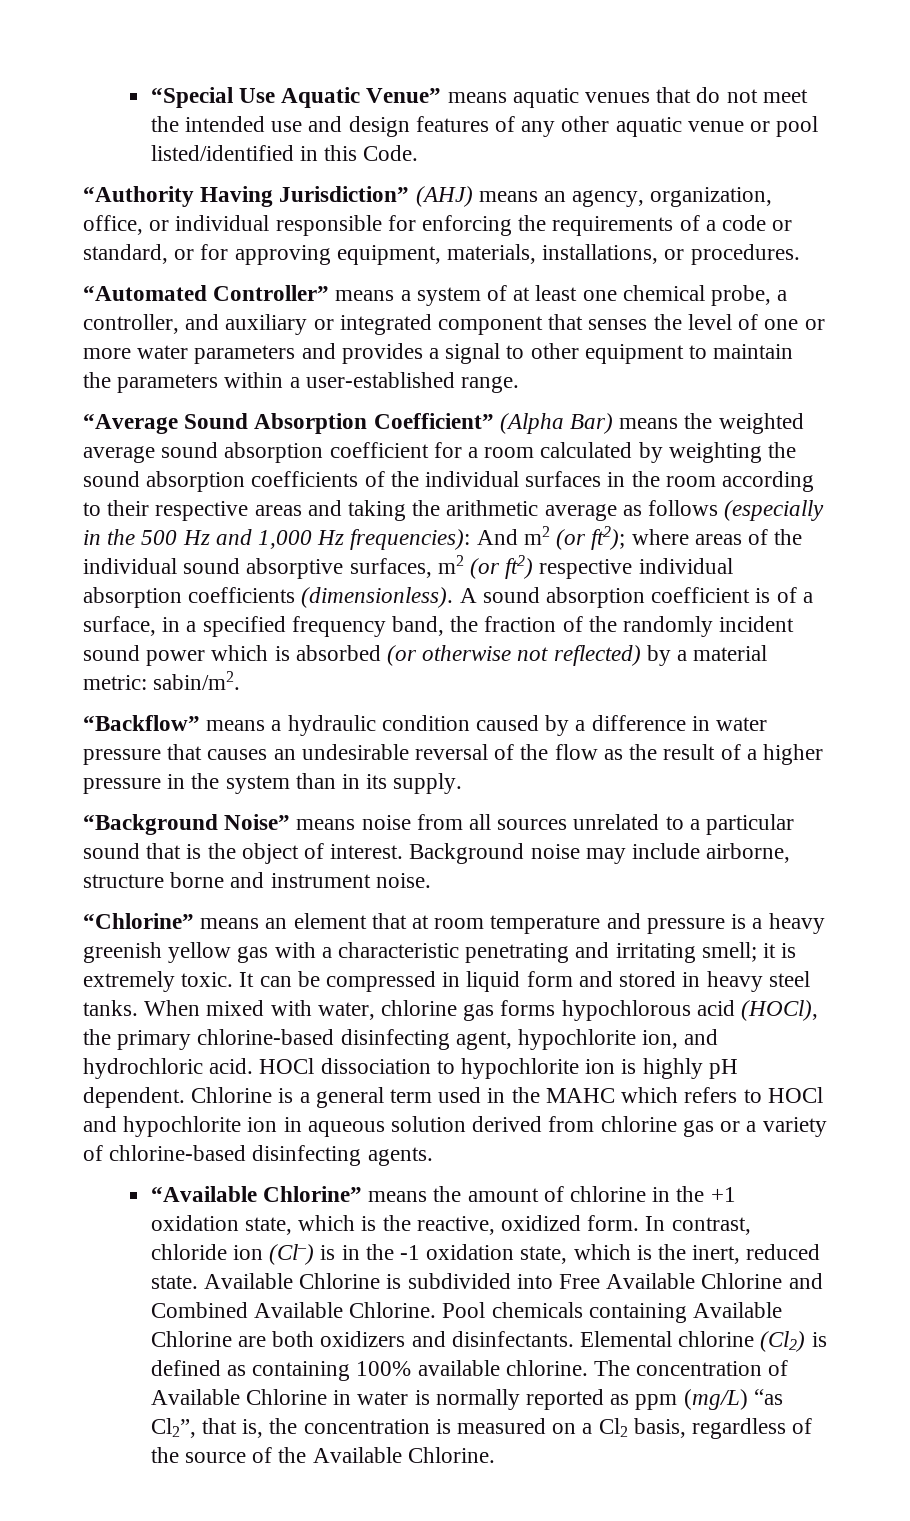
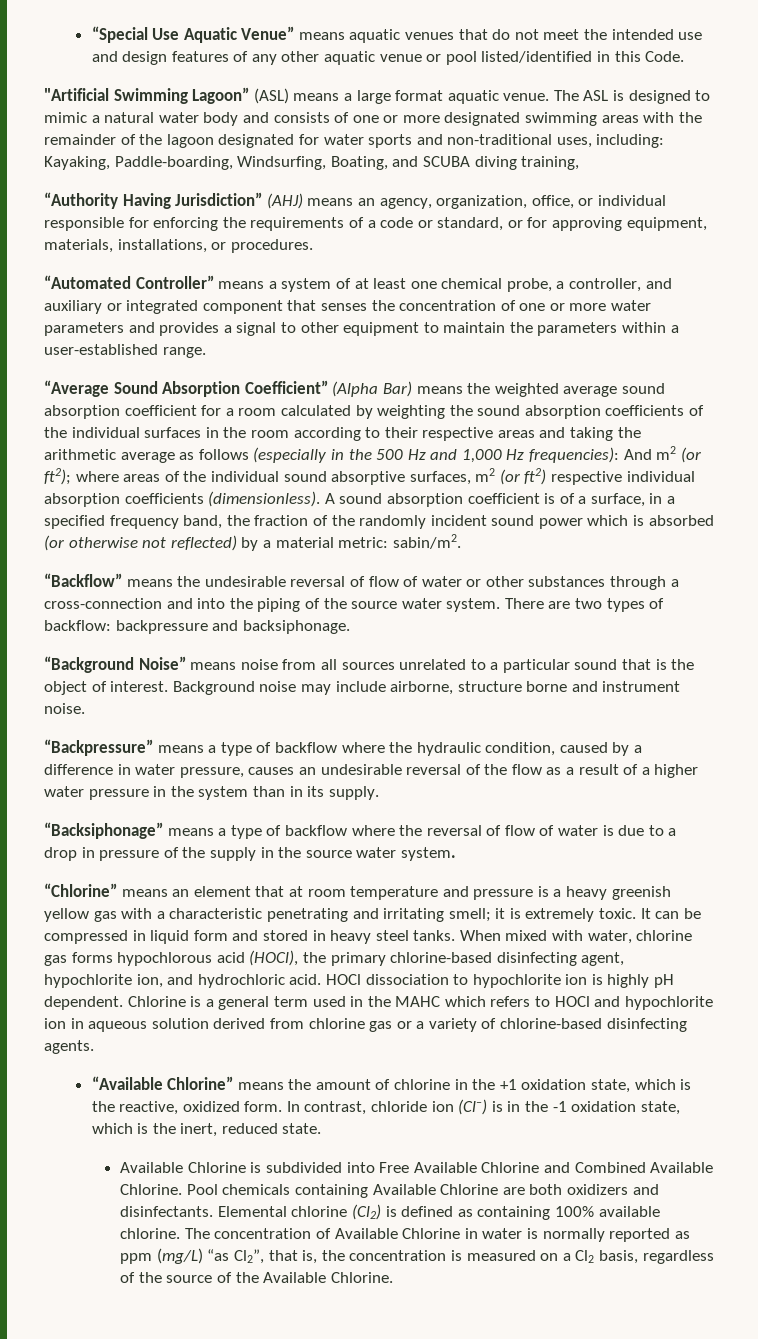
(419, 153) none -> [44,87,711,104] [44,112,702,126] [44,134,665,148] [44,156,580,170] // "Artificial Swimming Lagoon” (ASL) means a large format aquatic venue. The ASL is designed to mimic a natural water body and consists of one or more designated swimming areas with the remainder of the lagoon designated for water sports and non-traditional uses, including: Kayaking, Paddle-boarding, Windsurfing, Boating, and SCUBA diving training,
[687,314,732,330] level -> [399,300,497,311] concentration
[271,715,768,736] [83,744,823,765] [83,773,463,794] a hydraulic condition caused by a difference in water pressure that causes an undesirable reversal of the flow as the result of a higher pressure in the system than in its supply. -> [177,576,679,590] [44,598,665,612] [44,620,350,634] the undesirable reversal of flow of water or other substances through a cross-connection and into the piping of the source water system. There are two types of backflow: backpressure and backsiphonage.
(431, 880) none -> [44,739,643,756] [44,764,699,778] [44,786,379,800] [44,822,677,839] [44,847,456,861] // “Backpressure” means a type of backflow where the hydraulic condition, caused by a difference in water pressure, causes an undesirable reversal of the flow as a result of a higher water pressure in the system than in its supply. // “Backsiphonage” means a type of backflow where the reversal of flow of water is due to a drop in pressure of the supply in the source water system.
(198, 1282) none -> (322, 1128) //

